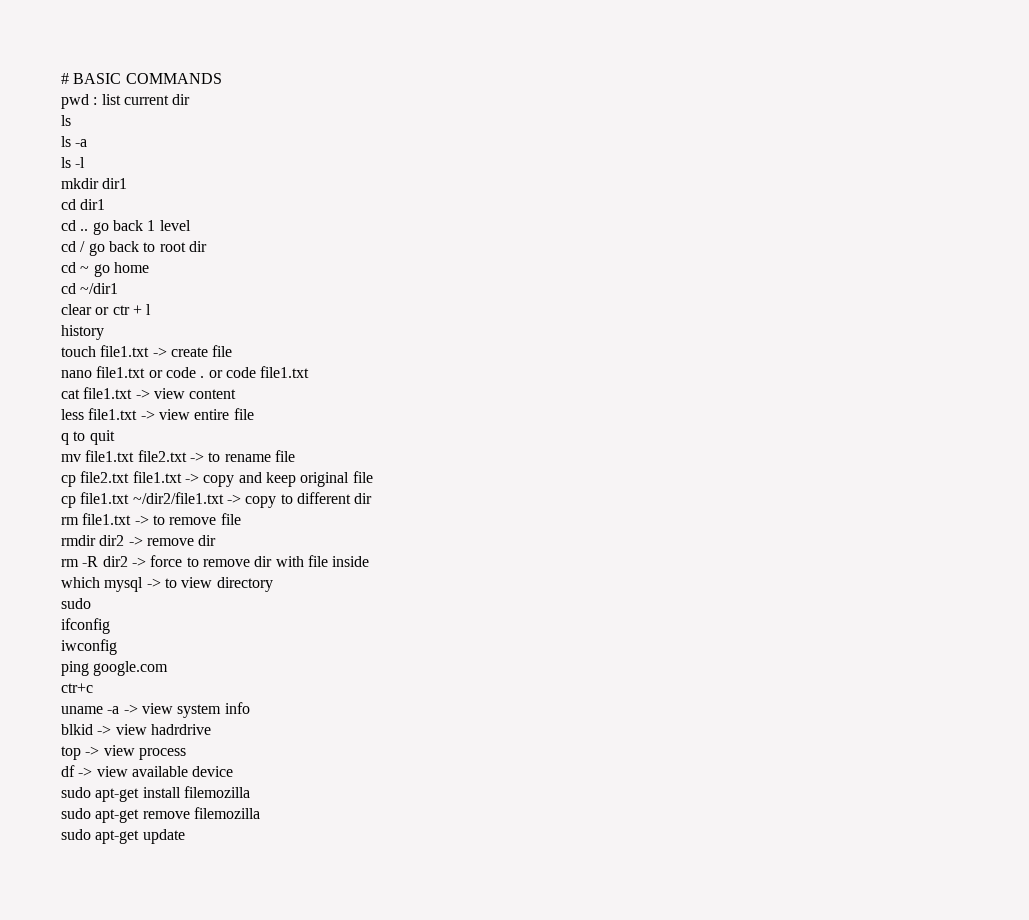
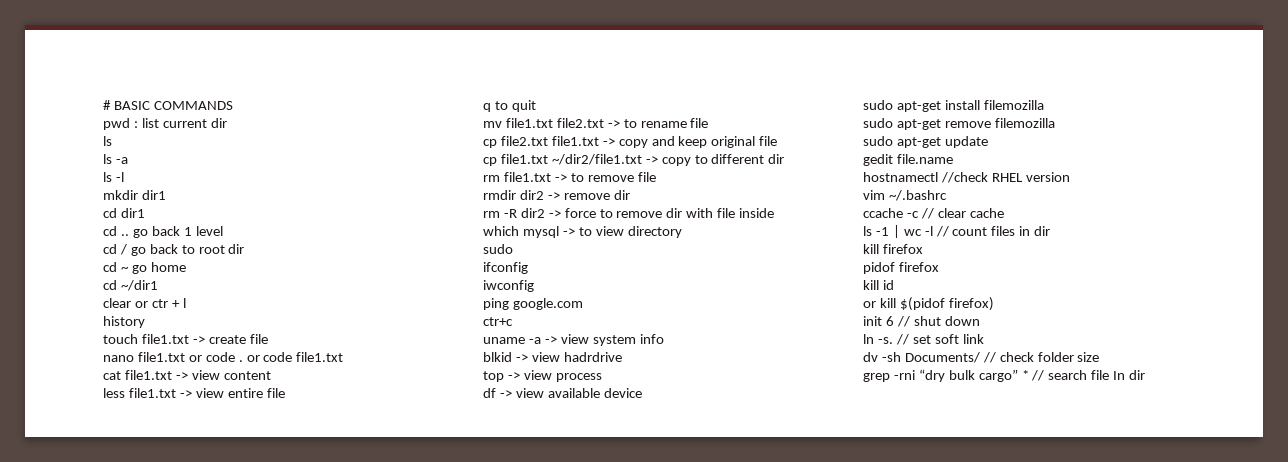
(185, 836) none -> [863,154,953,166] [863,172,1070,183] [863,190,947,201] [863,208,1004,219] [863,225,1051,238] [863,244,923,254] [863,262,939,274] [863,280,894,290] [863,297,994,311] [863,316,980,327] [863,334,984,345] [863,352,1100,363] [863,369,1146,382] // gedit file.name // hostnamectl //check RHEL version // vim ~/.bashrc // ccache -c // clear cache // ls -1 | wc -l // count files in dir // kill firefox // pidof firefox // kill id // or kill $(pidof firefox) // init 6 // shut down // ln -s. // set soft link // dv -sh Documents/ // check folder size // grep -rni “dry bulk cargo” * // search file In dir

